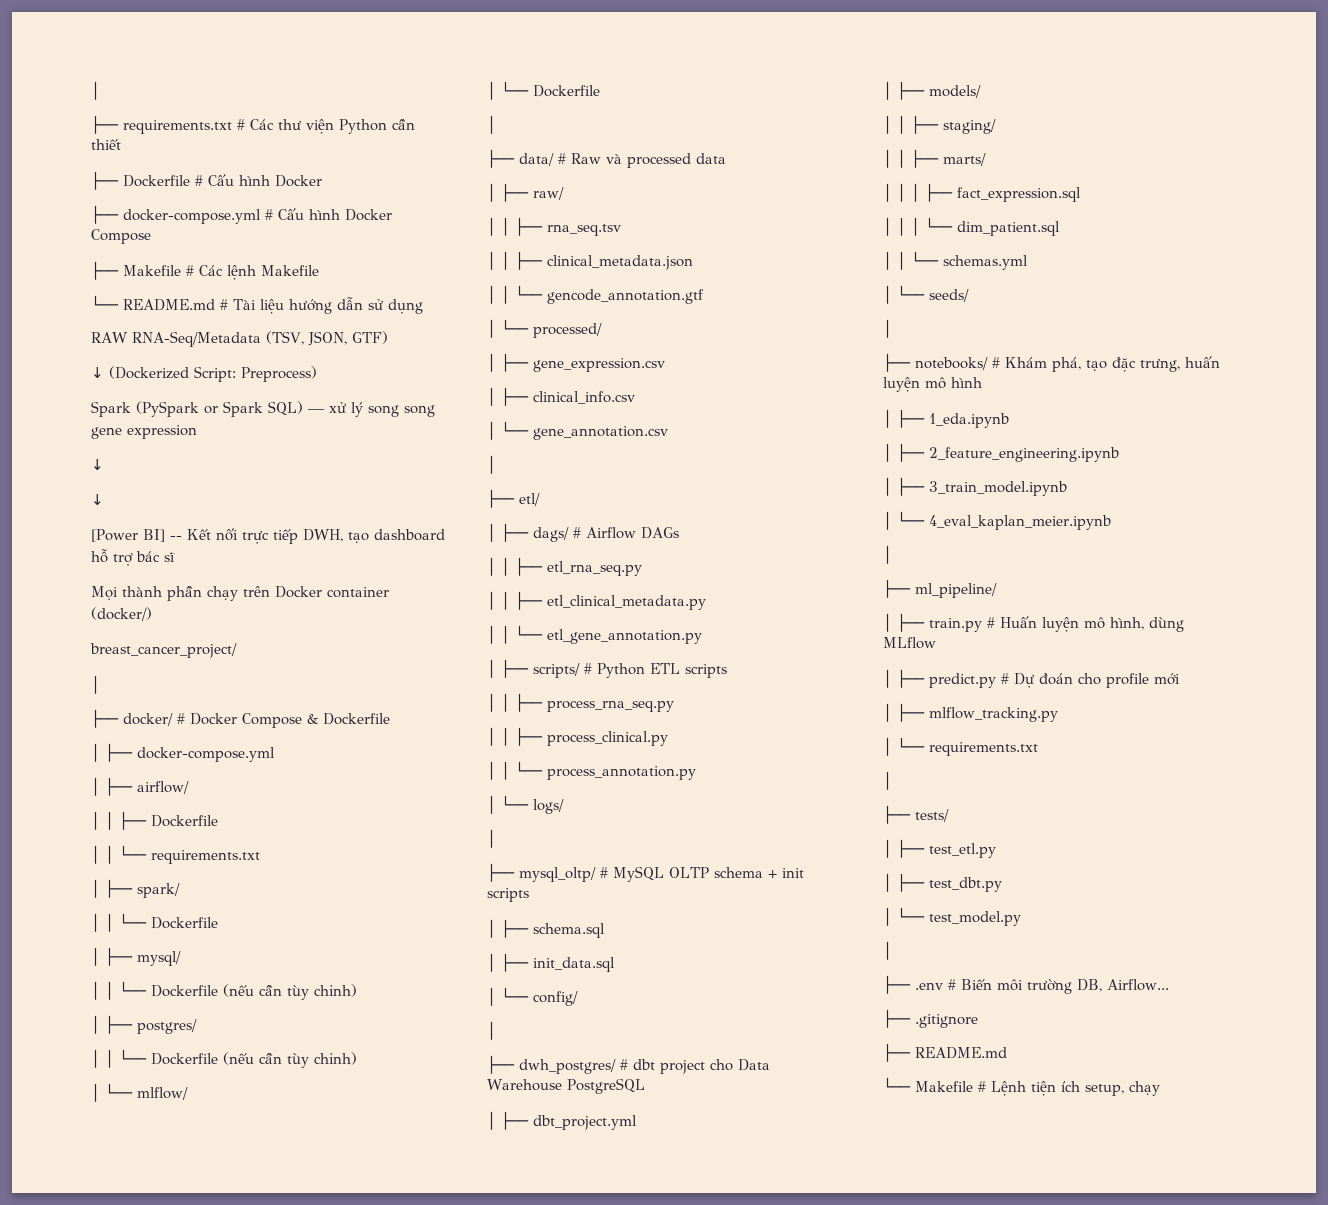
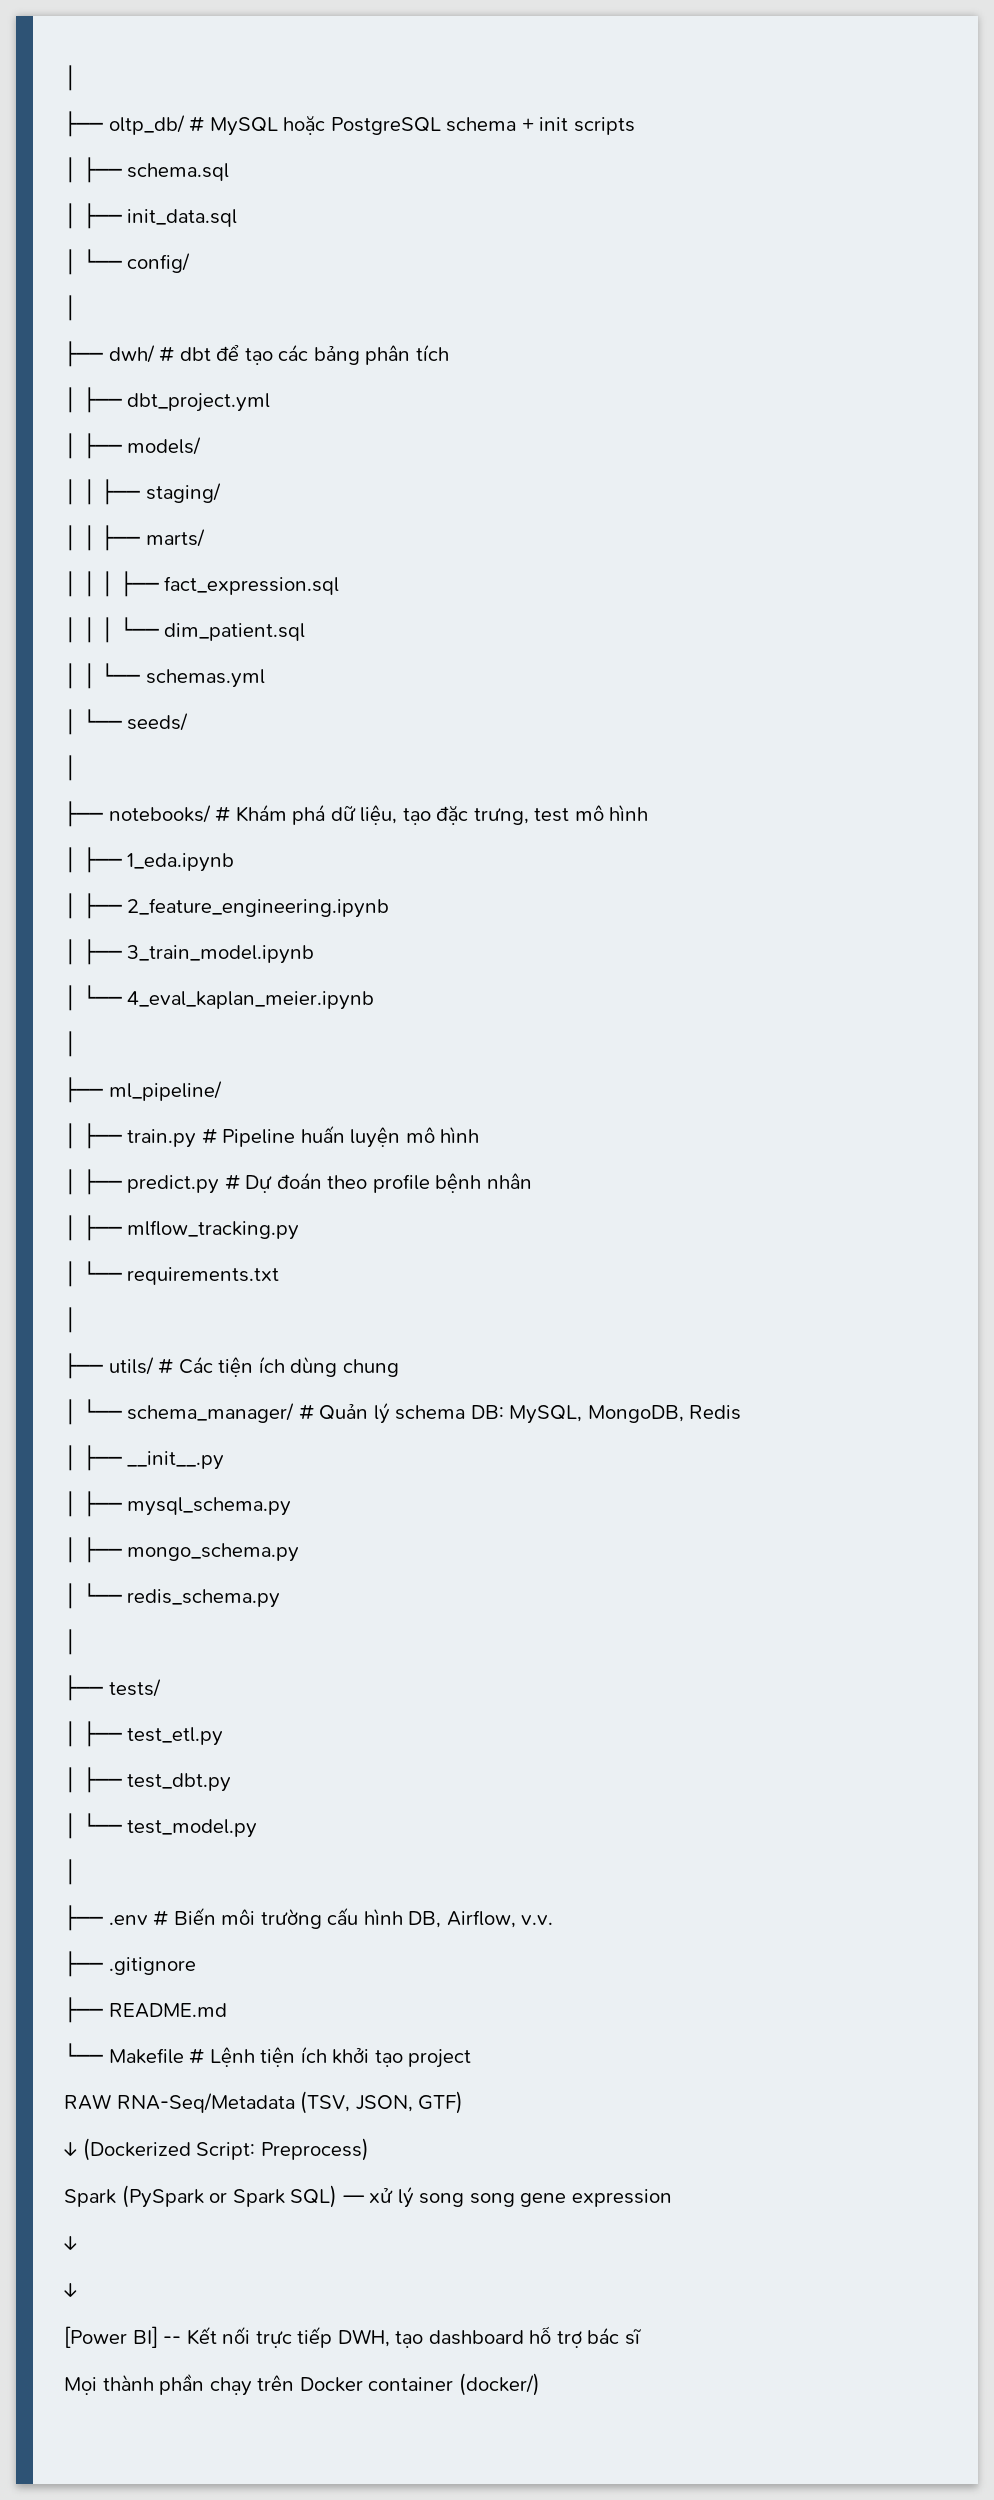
[91,81,100,100] [91,115,415,134] [91,139,121,150] [91,171,322,190] [91,205,392,224] [91,229,151,244] [91,261,319,280] [91,295,423,314] │ // ├── requirements.txt # Các thư viện Python cần thiết // ├── Dockerfile # Cấu hình Docker // ├── docker-compose.yml # Cấu hình Docker Compose // ├── Makefile # Các lệnh Makefile // └── README.md # Tài liệu hướng dẫn sử dụng -> [64,65,77,91] [64,111,635,137] [64,157,230,183] [64,203,238,229] [64,249,191,275] [64,295,77,321] [64,341,449,367] [64,387,271,413] [64,433,202,459] [64,479,221,505] [64,525,205,551] [64,571,340,597] [64,617,306,643] [64,663,265,689] [64,709,189,735] [64,755,77,781] [64,801,649,827] [64,847,235,873] [64,893,390,919] [64,939,315,965] [64,985,375,1011] [64,1031,77,1057] [64,1077,222,1103] [64,1123,480,1149] [64,1169,532,1195] [64,1215,300,1241] [64,1261,280,1287] [64,1307,77,1333] [64,1353,399,1379] [64,1399,742,1425] [64,1445,225,1471] [64,1491,292,1517] [64,1537,300,1563] [64,1583,281,1609] [64,1629,77,1655] [64,1675,161,1701] [64,1721,224,1747] [64,1767,232,1793] [64,1813,258,1839] [64,1859,77,1885] [64,1905,554,1931] [64,1951,196,1977] [64,1997,227,2023] [64,2043,472,2068] │ // ├── oltp_db/ # MySQL hoặc PostgreSQL schema + init scripts // │ ├── schema.sql // │ ├── init_data.sql // │ └── config/ // │ // ├── dwh/ # dbt để tạo các bảng phân tích // │ ├── dbt_project.yml // │ ├── models/ // │ │ ├── staging/ // │ │ ├── marts/ // │ │ │ ├── fact_expression.sql // │ │ │ └── dim_patient.sql // │ │ └── schemas.yml // │ └── seeds/ // │ // ├── notebooks/ # Khám phá dữ liệu, tạo đặc trưng, test mô hình // │ ├── 1_eda.ipynb // │ ├── 2_feature_engineering.ipynb // │ ├── 3_train_model.ipynb // │ └── 4_eval_kaplan_meier.ipynb // │ // ├── ml_pipeline/ // │ ├── train.py # Pipeline huấn luyện mô hình // │ ├── predict.py # Dự đoán theo profile bệnh nhân // │ ├── mlflow_tracking.py // │ └── requirements.txt // │ // ├── utils/ # Các tiện ích dùng chung // │ └── schema_manager/ # Quản lý schema DB: MySQL, MongoDB, Redis // │ ├── __init__.py // │ ├── mysql_schema.py // │ ├── mongo_schema.py // │ └── redis_schema.py // │ // ├── tests/ // │ ├── test_etl.py // │ ├── test_dbt.py // │ └── test_model.py // │ // ├── .env # Biến môi trường cấu hình DB, Airflow, v.v. // ├── .gitignore // ├── README.md // └── Makefile # Lệnh tiện ích khởi tạo project
[90,643,237,658] [91,675,100,694] [91,709,390,728] [91,743,275,762] [91,777,189,796] [91,811,218,830] [91,845,260,864] [91,879,180,898] [91,913,218,932] [91,947,181,966] [91,981,357,1000] [91,1015,197,1034] [91,1049,357,1068] [91,1083,188,1102] [487,81,600,100] [487,115,496,134] [487,149,726,168] [487,183,564,202] [487,217,621,236] [487,251,693,270] [487,285,704,304] [487,319,602,338] [487,353,665,372] [487,387,635,406] [487,421,668,440] [487,455,496,474] [487,489,540,508] [487,523,679,542] [487,557,642,576] [487,591,706,610] [487,625,702,644] [487,659,727,678] [487,693,674,712] [487,727,668,746] [487,761,696,780] [487,795,564,814] [487,829,496,848] [487,863,804,882] [487,888,529,902] [487,919,605,938] [487,953,615,972] [487,987,578,1006] [487,1021,496,1040] [487,1055,770,1074] [487,1078,645,1094] [487,1111,637,1130] [883,81,981,100] [883,115,996,134] [883,149,986,168] [883,183,1081,202] [883,217,1060,236] [883,251,1028,270] [883,285,969,304] [883,319,892,338] [883,353,1220,372] [883,377,982,392] [883,409,1009,428] [883,443,1119,462] [883,477,1067,496] [883,511,1111,530] [883,545,892,564] [883,579,997,598] [883,613,1184,632] [883,637,936,649] [883,669,1180,688] [883,703,1058,722] [883,737,1038,756] [883,771,892,790] [883,805,949,824] [883,839,996,858] [883,873,1002,892] [883,907,1021,926] [883,941,892,960] [883,975,1169,994] [883,1009,978,1028] [883,1043,1007,1062] [883,1077,1160,1096] // breast_cancer_project/ // │ // ├── docker/ # Docker Compose & Dockerfile // │ ├── docker-compose.yml // │ ├── airflow/ // │ │ ├── Dockerfile // │ │ └── requirements.txt // │ ├── spark/ // │ │ └── Dockerfile // │ ├── mysql/ // │ │ └── Dockerfile (nếu cần tùy chỉnh) // │ ├── postgres/ // │ │ └── Dockerfile (nếu cần tùy chỉnh) // │ └── mlflow/ // │ └── Dockerfile // │ // ├── data/ # Raw và processed data // │ ├── raw/ // │ │ ├── rna_seq.tsv // │ │ ├── clinical_metadata.json // │ │ └── gencode_annotation.gtf // │ └── processed/ // │ ├── gene_expression.csv // │ ├── clinical_info.csv // │ └── gene_annotation.csv // │ // ├── etl/ // │ ├── dags/ # Airflow DAGs // │ │ ├── etl_rna_seq.py // │ │ ├── etl_clinical_metadata.py // │ │ └── etl_gene_annotation.py // │ ├── scripts/ # Python ETL scripts // │ │ ├── process_rna_seq.py // │ │ ├── process_clinical.py // │ │ └── process_annotation.py // │ └── logs/ // │ // ├── mysql_oltp/ # MySQL OLTP schema + init scripts // │ ├── schema.sql // │ ├── init_data.sql // │ └── config/ // │ // ├── dwh_postgres/ # dbt project cho Data Warehouse PostgreSQL // │ ├── dbt_project.yml // │ ├── models/ // │ │ ├── staging/ // │ │ ├── marts/ // │ │ │ ├── fact_expression.sql // │ │ │ └── dim_patient.sql // │ │ └── schemas.yml // │ └── seeds/ // │ // ├── notebooks/ # Khám phá, tạo đặc trưng, huấn luyện mô hình // │ ├── 1_eda.ipynb // │ ├── 2_feature_engineering.ipynb // │ ├── 3_train_model.ipynb // │ └── 4_eval_kaplan_meier.ipynb // │ // ├── ml_pipeline/ // │ ├── train.py # Huấn luyện mô hình, dùng MLflow // │ ├── predict.py # Dự đoán cho profile mới // │ ├── mlflow_tracking.py // │ └── requirements.txt // │ // ├── tests/ // │ ├── test_etl.py // │ ├── test_dbt.py // │ └── test_model.py // │ // ├── .env # Biến môi trường DB, Airflow... // ├── .gitignore // ├── README.md // └── Makefile # Lệnh tiện ích setup, chạy -> (540, 2384) none

